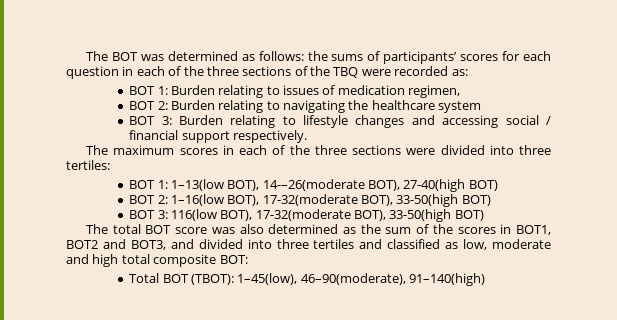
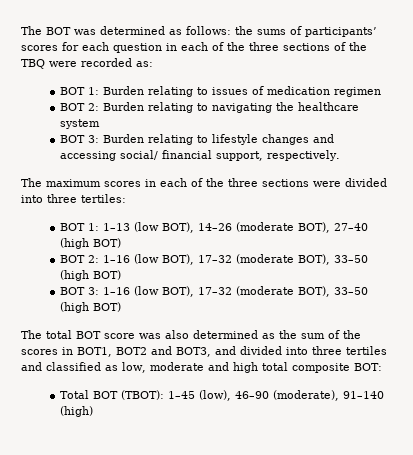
[408,85,461,98] regimen, -> [333,87,381,97] regimen
[505,115,551,125] [129,130,230,143] social / financial support -> [119,150,263,161] social/ financial support,
[170,179,498,192] [129,194,491,207] [129,209,452,222] 1–13(low BOT), 14-–26(moderate BOT), 27-40(high BOT) // BOT 2: 1–16(low BOT), 17-32(moderate BOT), 33-50(high BOT) // BOT 3: 116(low BOT), 17-32(moderate BOT), 33-50(high -> [102,222,368,233] [59,238,121,249] [59,254,368,265] [59,270,121,281] [59,286,368,297] [59,302,89,313] 1–13 (low BOT), 14–26 (moderate BOT), 27–40 (high BOT) // BOT 2: 1–16 (low BOT), 17–32 (moderate BOT), 33–50 (high BOT) // BOT 3: 1–16 (low BOT), 17–32 (moderate BOT), 33–50 (high
[237,273,486,286] 1–45(low), 46–90(moderate), 91–140(high) -> [167,390,384,401] [59,406,93,417] 1–45 (low), 46–90 (moderate), 91–140 (high)

